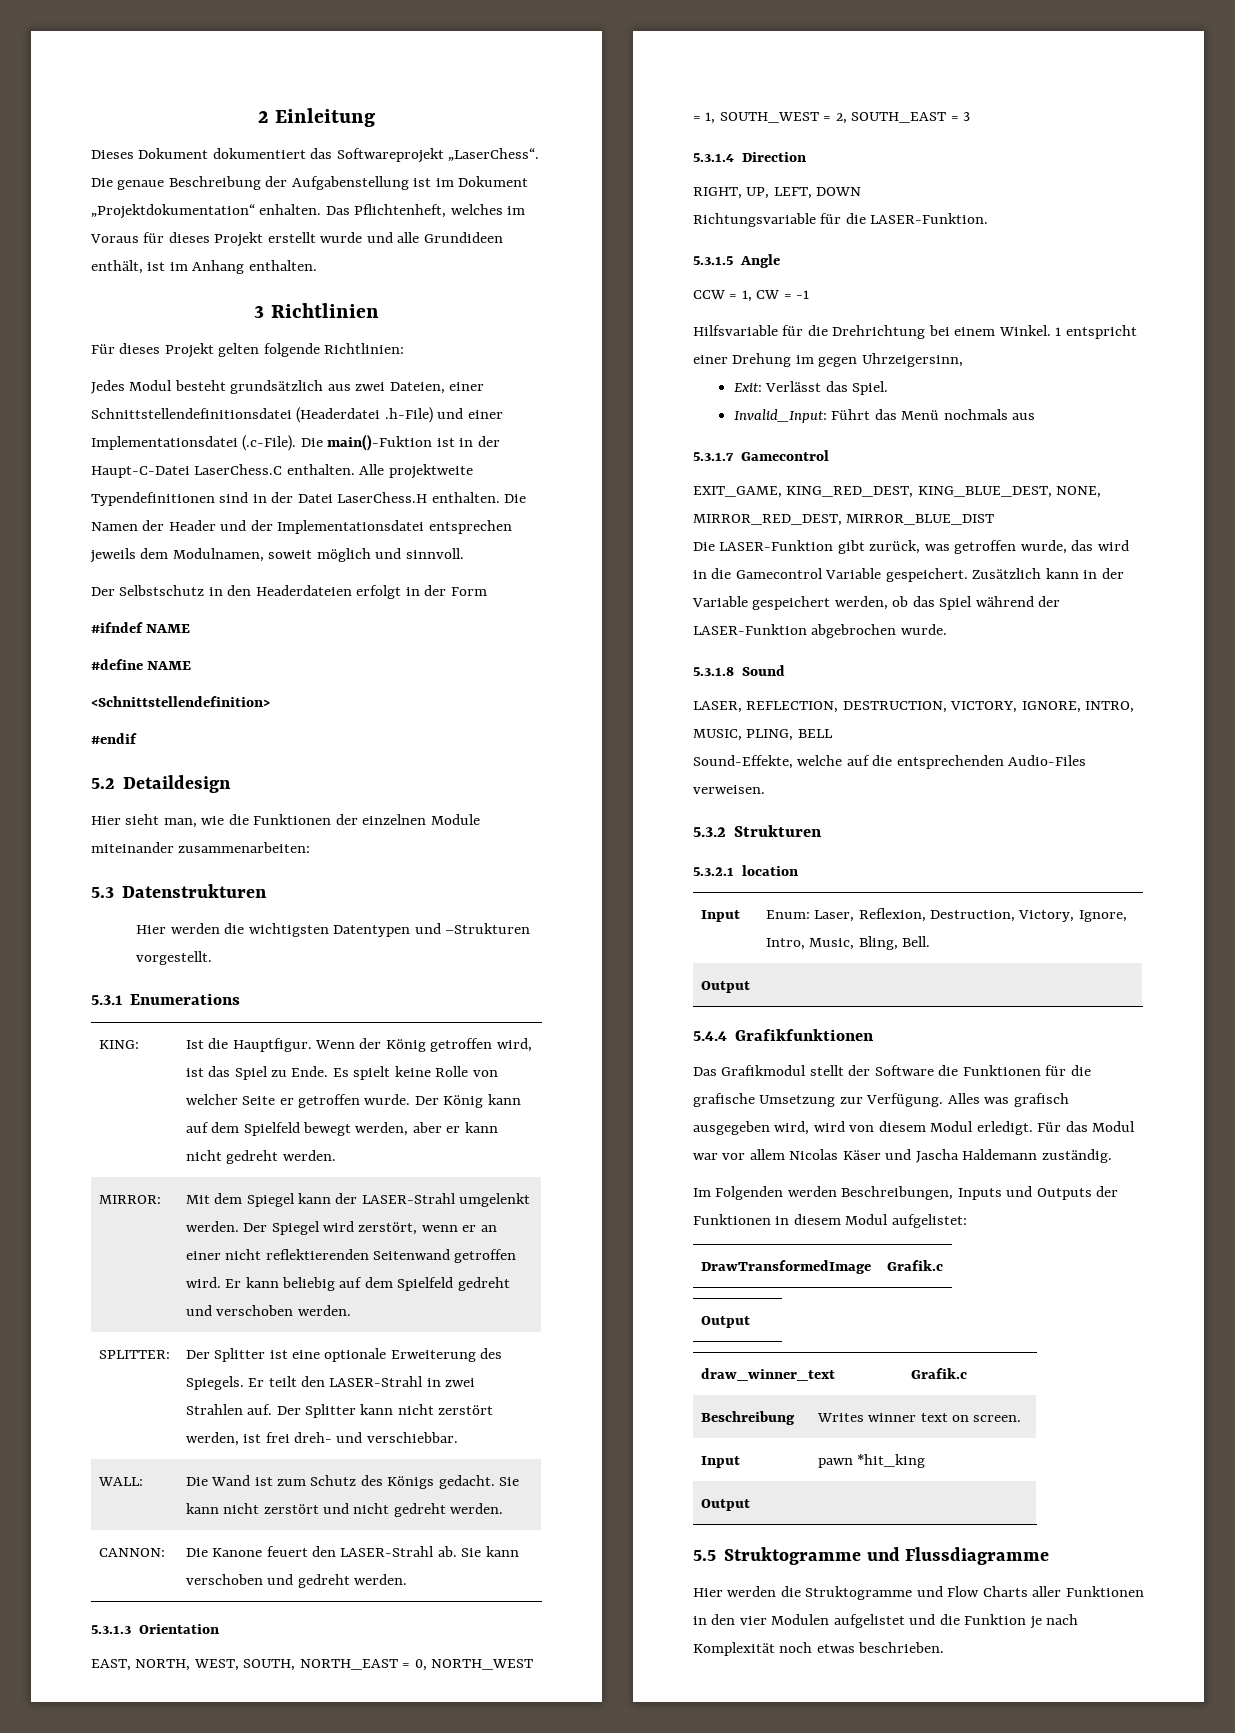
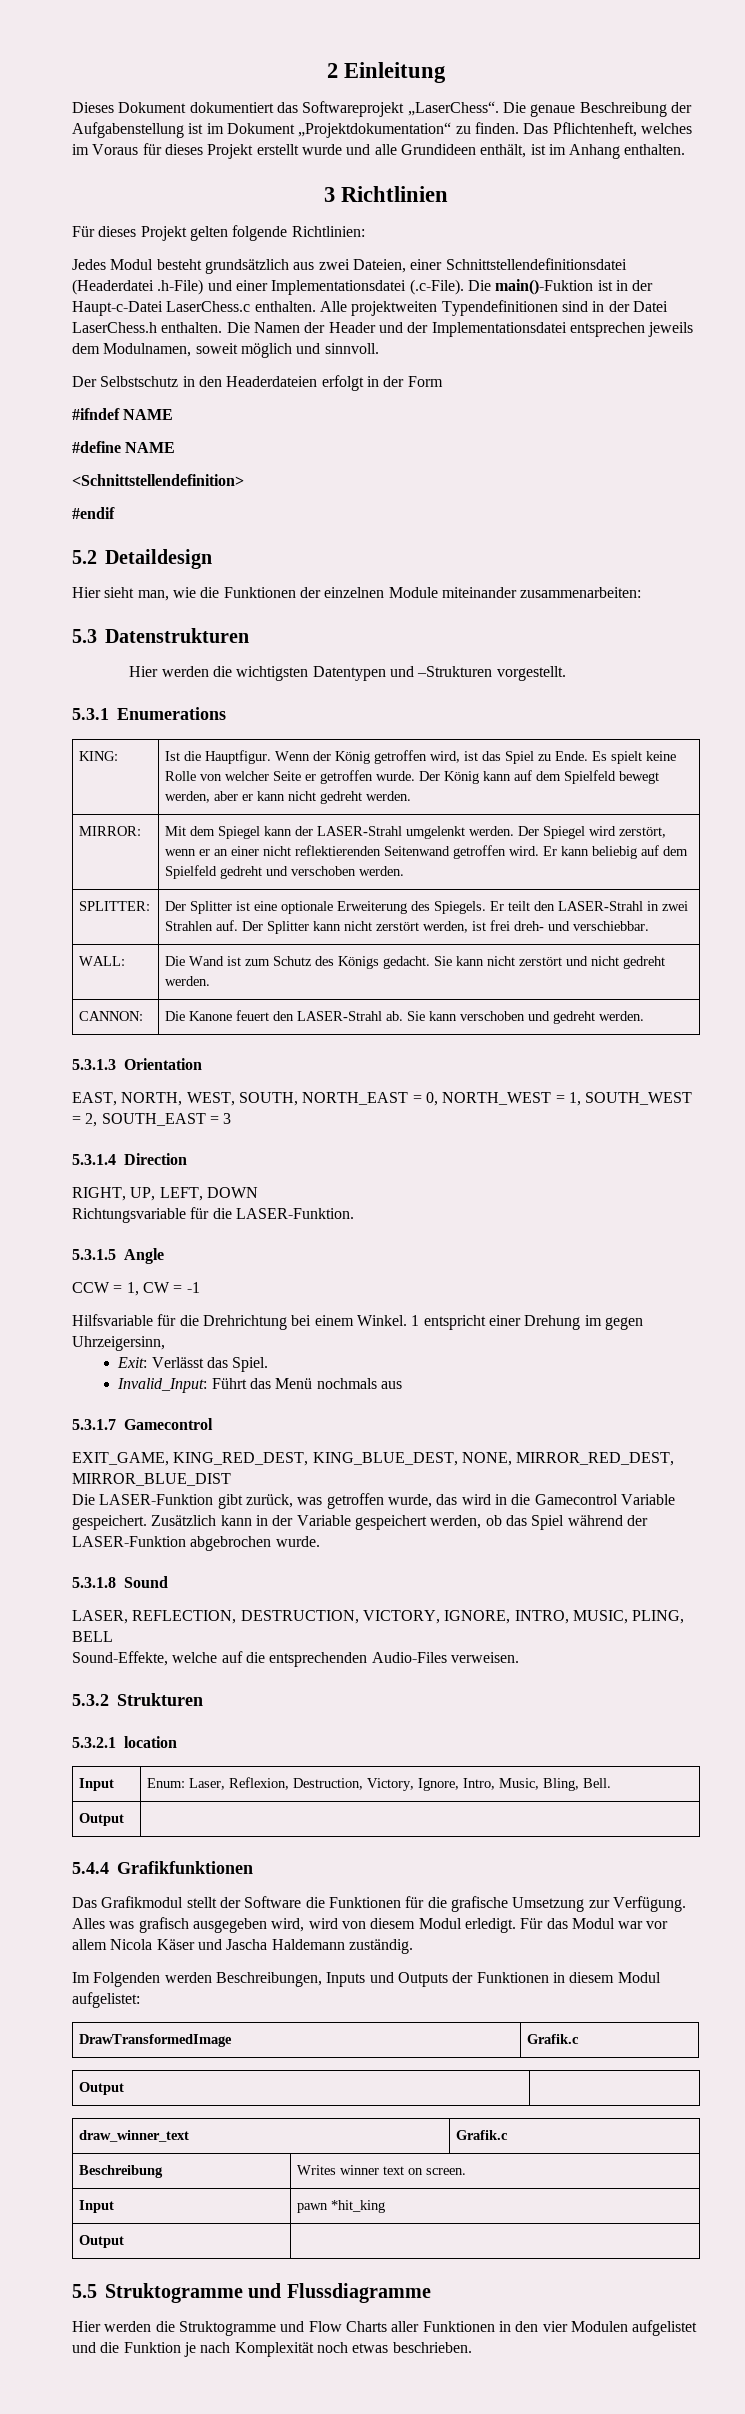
[259,204,322,215] enhalten. -> [455,122,519,134] zu finden.
[91,464,283,478] Haupt-C-Datei LaserChess.C -> [72,301,251,316] Haupt-c-Datei LaserChess.c
[388,464,473,479] projektweite -> [351,301,438,316] projektweiten
[337,492,428,503] LaserChess.H -> [72,322,157,333] LaserChess.h
[789,1149,839,1160] Nicolas -> [110,1939,153,1950] Nicola

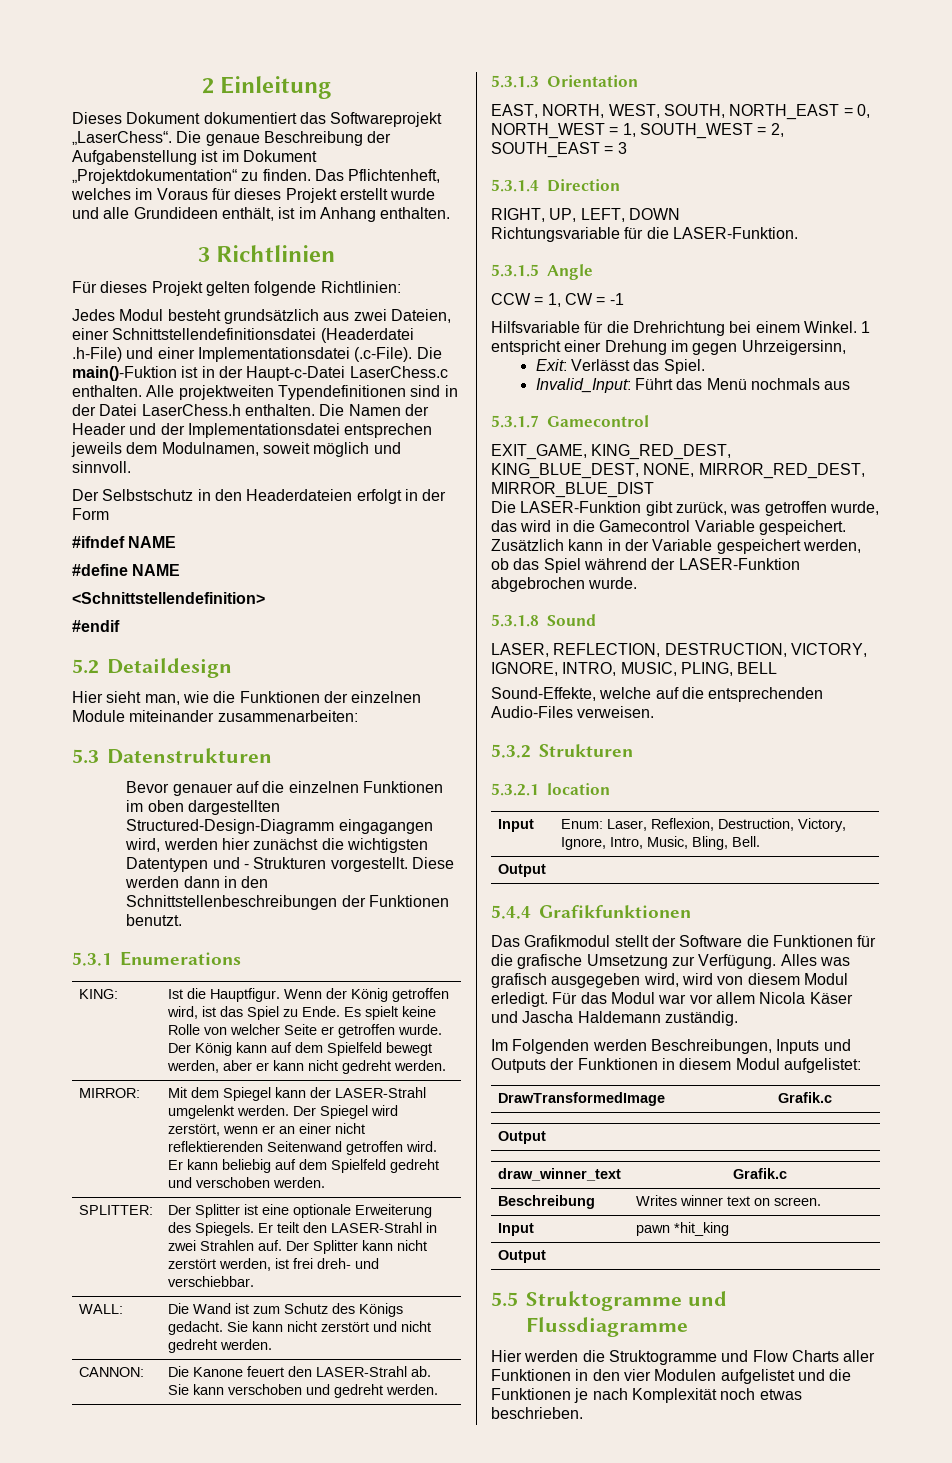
[129,666,209,677] Hier werden -> [126,781,443,796] [126,800,280,815] [126,819,433,834] [125,838,319,852] Bevor genauer auf die einzelnen Funktionen im oben dargestellten Structured-Design-Diagramm eingagangen wird, werden hier zunächst
[417,666,493,677] –Strukturen -> [243,857,327,869] - Strukturen
(566, 673) none -> [411,857,454,869] [125,876,269,888] [126,895,449,910] [126,914,183,926] Diese werden dann in den Schnittstellenbeschreibungen der Funktionen benutzt.
[123,2342,181,2353] Funktion -> [491,1388,571,1400] Funktionen

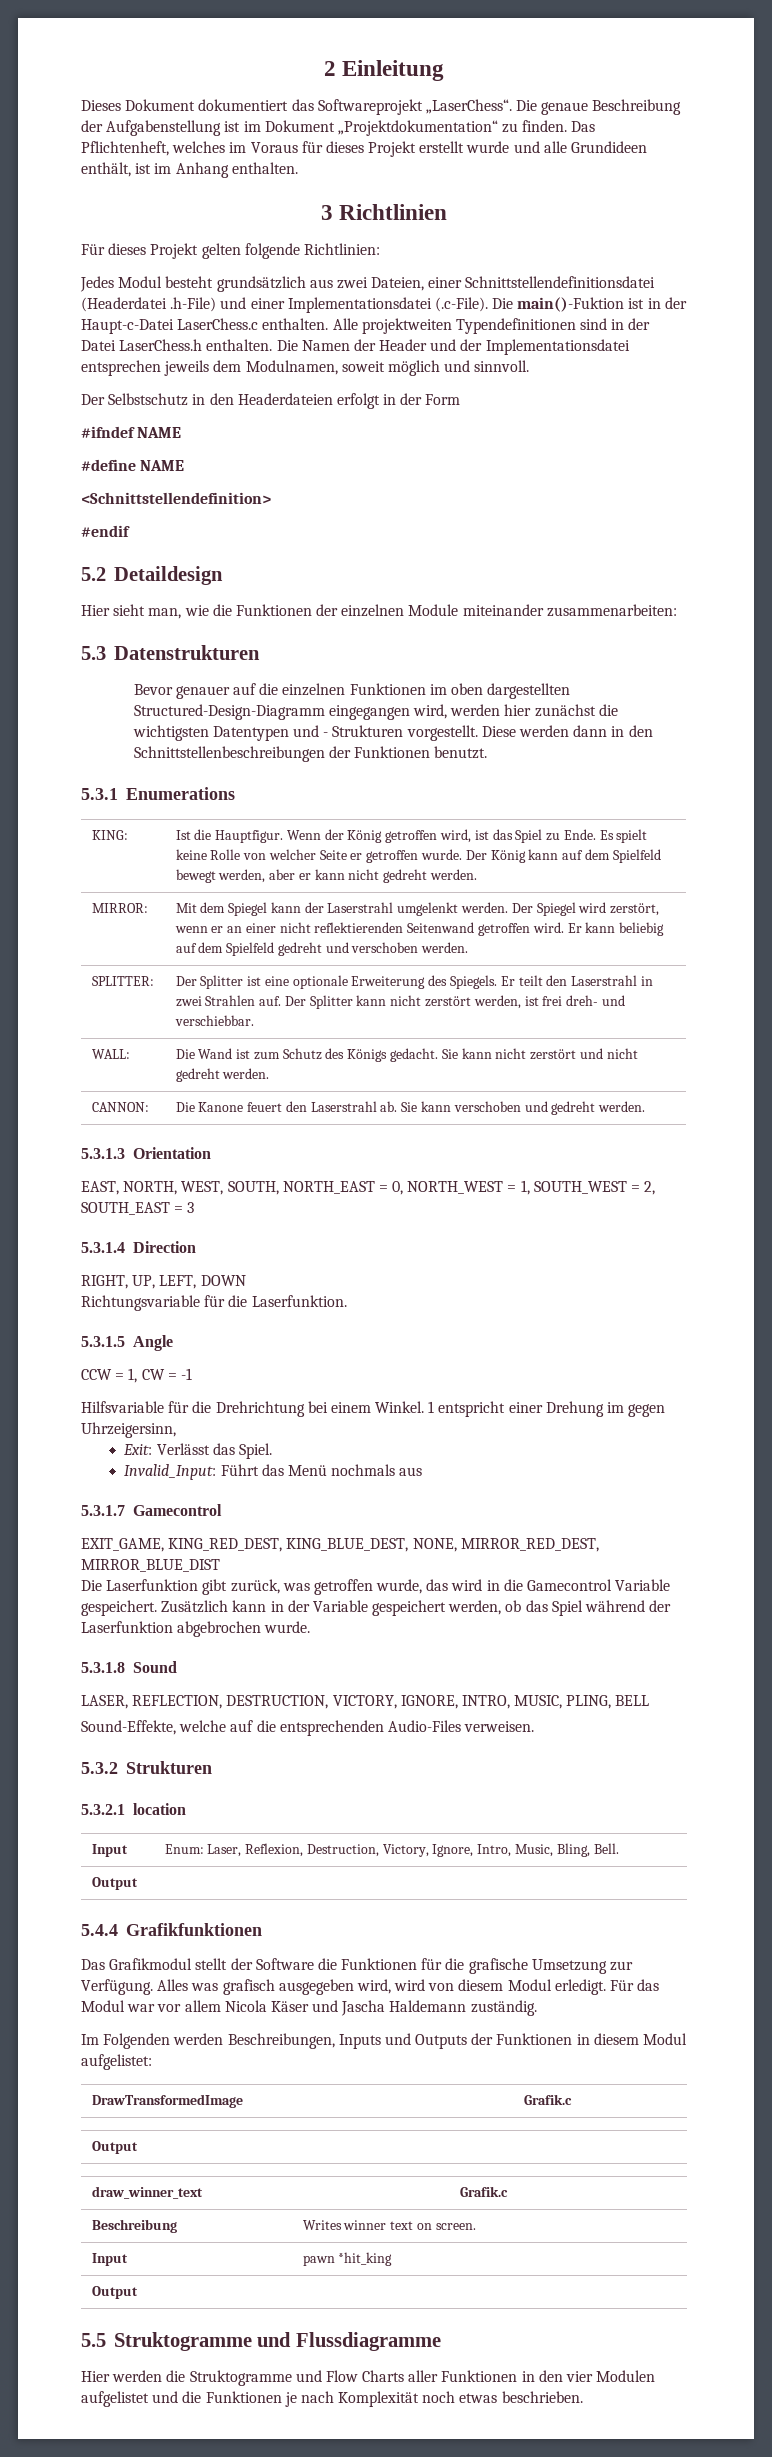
[338,819,433,834] eingagangen -> [328,705,410,720] eingegangen
[335,1087,427,1098] LASER-Strahl -> [327,902,394,913] Laserstrahl
[331,1222,423,1233] LASER-Strahl -> [571,975,638,986] Laserstrahl
[316,1366,408,1377] LASER-Strahl -> [310,1101,377,1112] Laserstrahl
[672,227,798,239] LASER-Funktion. -> [251,1295,347,1307] Laserfunktion.
[520,501,642,513] LASER-Funktion -> [106,1579,199,1591] Laserfunktion
[678,558,800,570] LASER-Funktion -> [81,1621,173,1633] Laserfunktion

